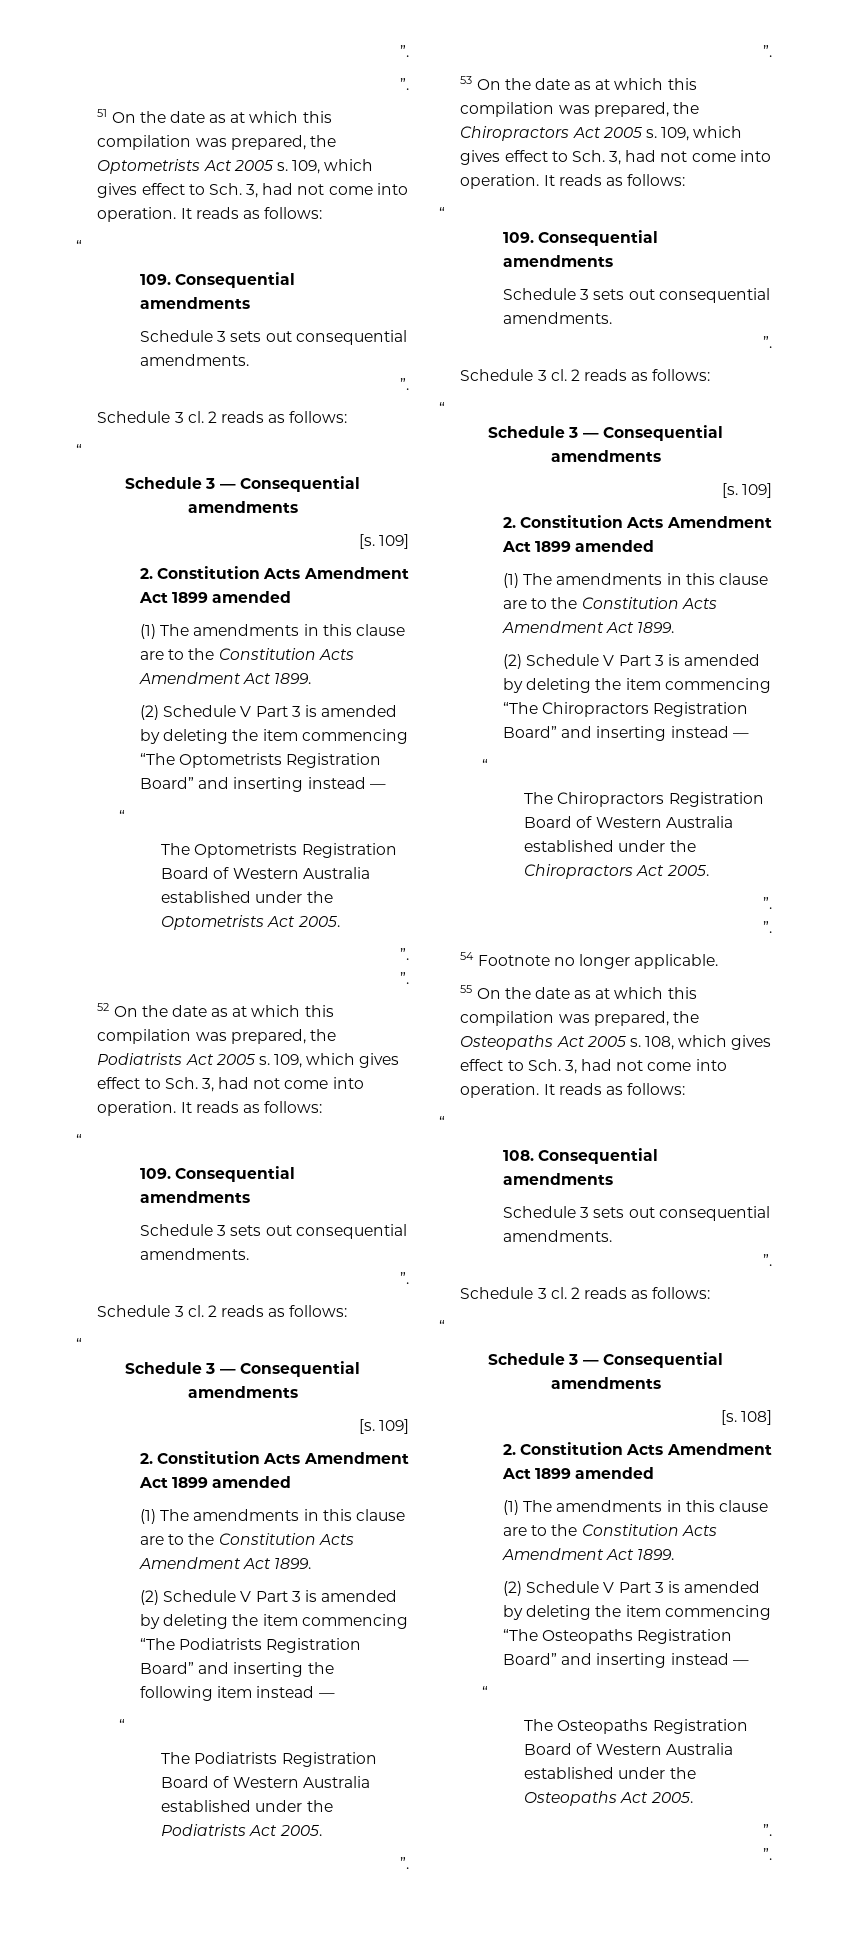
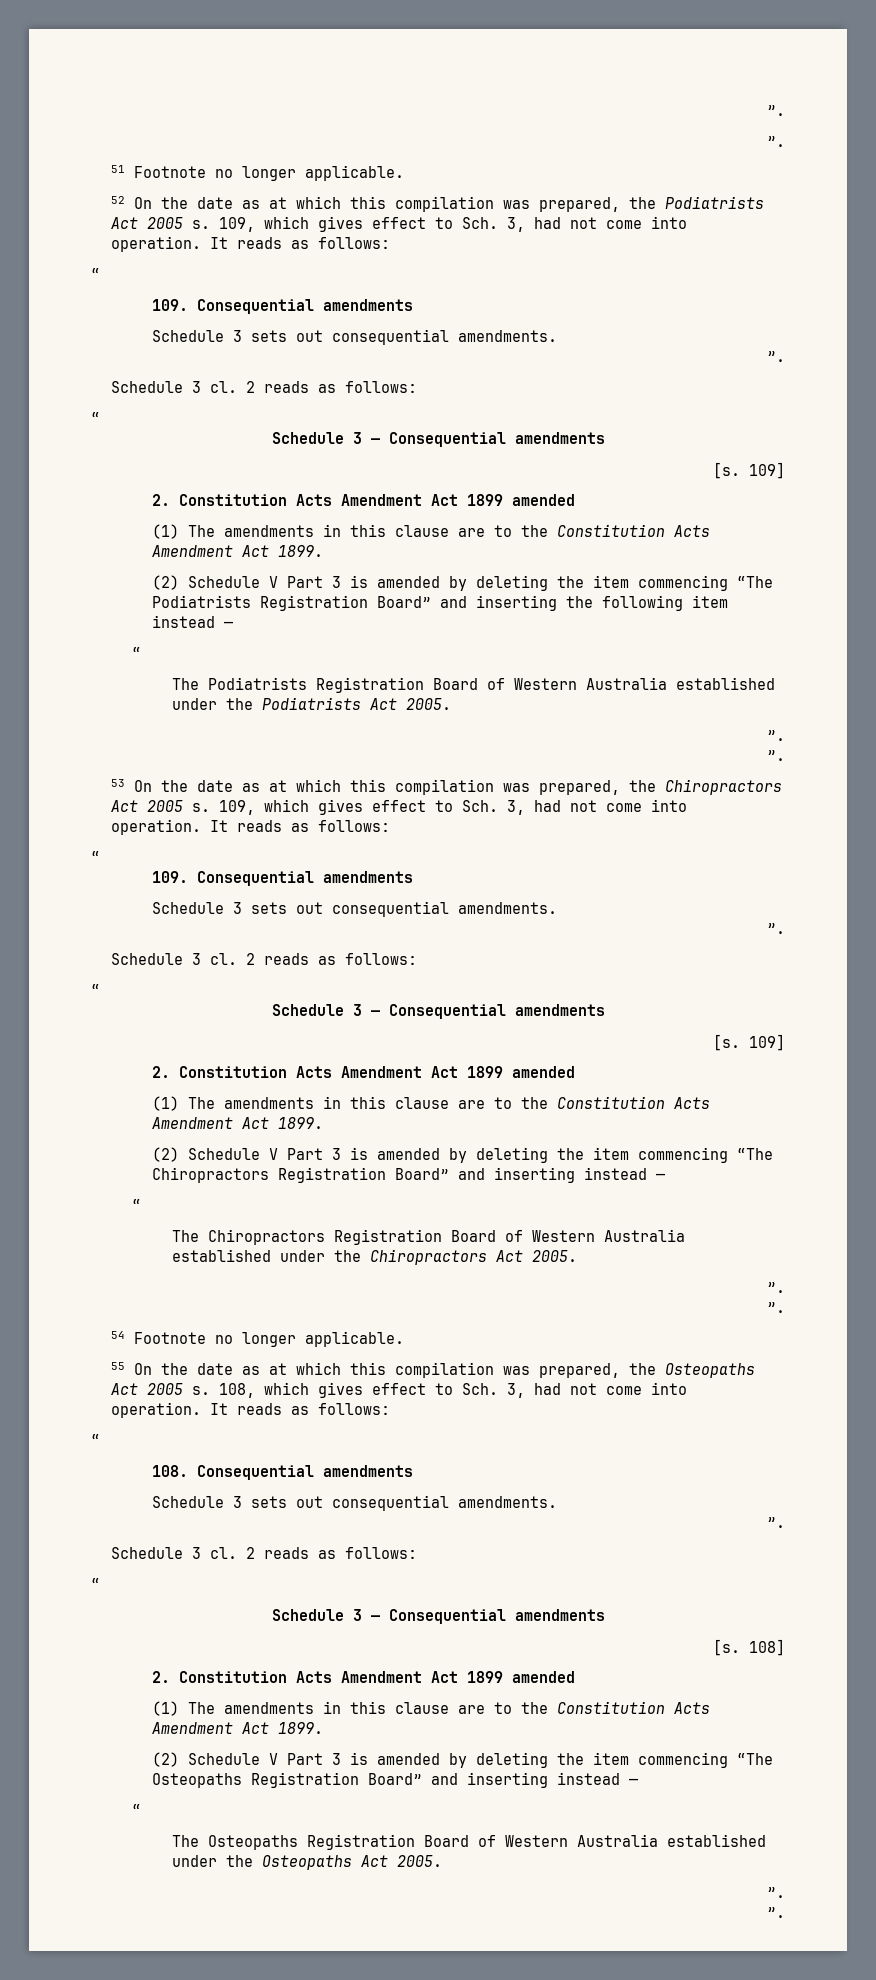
[111,111,332,123] [97,135,336,150] [97,159,374,174] [97,183,408,198] [97,207,323,222] [76,240,82,252] [139,272,296,288] [139,297,250,309] [139,330,407,345] [139,354,249,366] [400,378,409,390] [97,411,348,423] [76,444,82,456] [125,476,360,492] [187,501,298,513] [358,534,409,549] [139,566,409,579] [138,591,292,603] [139,624,405,639] [139,648,354,660] [138,672,312,684] [139,705,398,720] [139,729,408,744] [139,753,382,768] [139,777,386,792] [118,810,125,822] [161,843,397,858] [161,867,370,879] [161,891,333,903] [161,915,340,930] [400,948,409,960] [400,972,409,984] On the date as at which this compilation was prepared, the Optometrists Act 2005 s. 109, which gives effect to Sch. 3, had not come into operation. It reads as follows: // “ // 109. Consequential amendments // Schedule 3 sets out consequential amendments. // ”. // Schedule 3 cl. 2 reads as follows: // “ // Schedule 3 — Consequential amendments // [s. 109] // 2. Constitution Acts Amendment Act 1899 amended // (1) The amendments in this clause are to the Constitution Acts Amendment Act 1899. // (2) Schedule V Part 3 is amended by deleting the item commencing “The Optometrists Registration Board” and inserting instead — // “ // The Optometrists Registration Board of Western Australia established under the Optometrists Act 2005. // ”. // ”. -> [134,165,405,181] Footnote no longer applicable.

